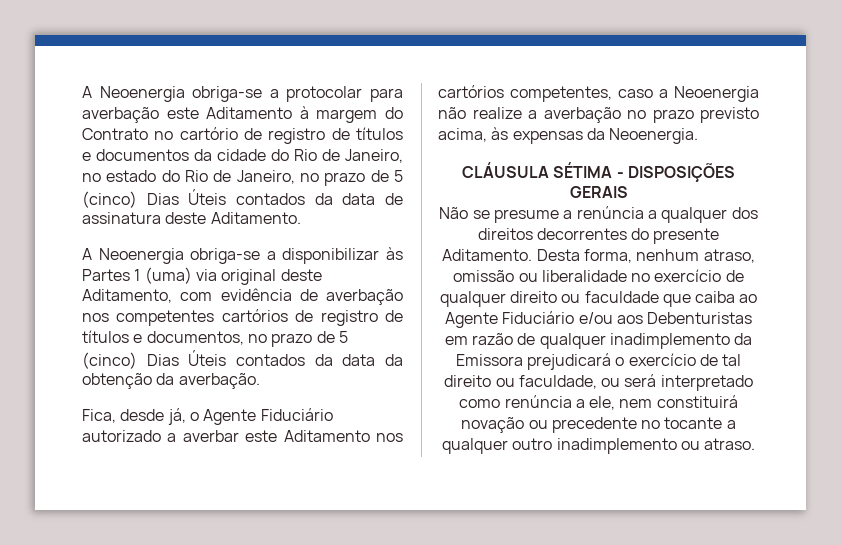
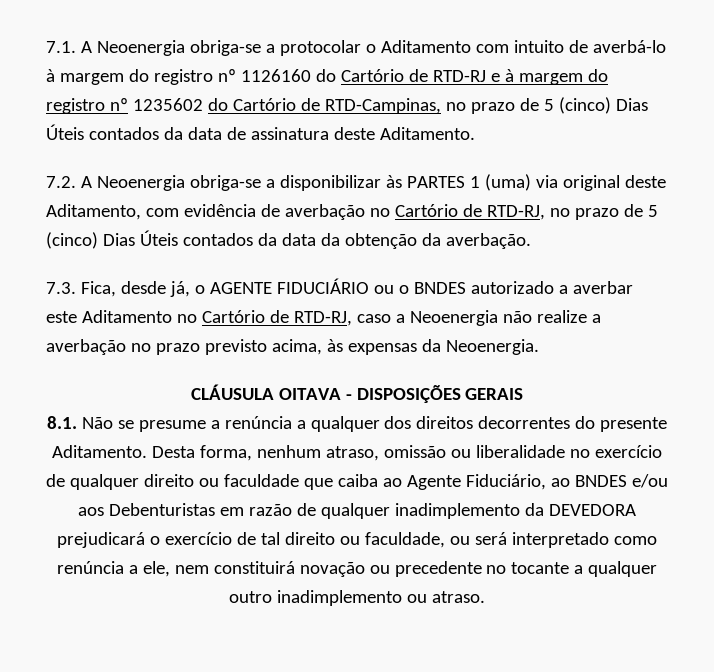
(82, 92) none -> [46,41,76,53] 7.1.
[370,88,403,102] [82,106,403,123] [82,127,403,144] [82,149,403,163] [82,170,295,184] para averbação este Aditamento à margem do Contrato no cartório de registro de títulos e documentos da cidade do Rio de Janeiro, no estado do Rio de Janeiro, -> [365,40,666,53] [46,69,608,85] [46,98,441,114] o Aditamento com intuito de averbá-lo à margem do registro nº 1126160 do Cartório de RTD-RJ e à margem do registro nº 1235602 do Cartório de RTD-Campinas,
(301, 218) none -> [46,176,76,188] 7.2.
[82,269,130,281] Partes -> [406,176,465,188] PARTES
[82,309,404,326] [82,330,244,345] nos competentes cartórios de registro de títulos e documentos, -> [369,204,545,220] no Cartório de RTD-RJ,
(260, 381) none -> [46,282,76,294] 7.3.
[203,408,333,425] Agente Fiduciário -> [209,278,466,294] AGENTE FIDUCIÁRIO ou o BNDES
[376,433,403,442] [438,85,612,102] nos cartórios competentes, -> [176,310,352,326] no Cartório de RTD-RJ,
[553,162,613,178] SÉTIMA -> [278,388,341,400] OITAVA
(628, 192) none -> [46,416,77,429] 8.1.
[502,311,575,324] Fiduciário -> [465,474,627,490] Fiduciário, ao BNDES
[455,354,523,366] Emissora -> [548,504,636,516] DEVEDORA

